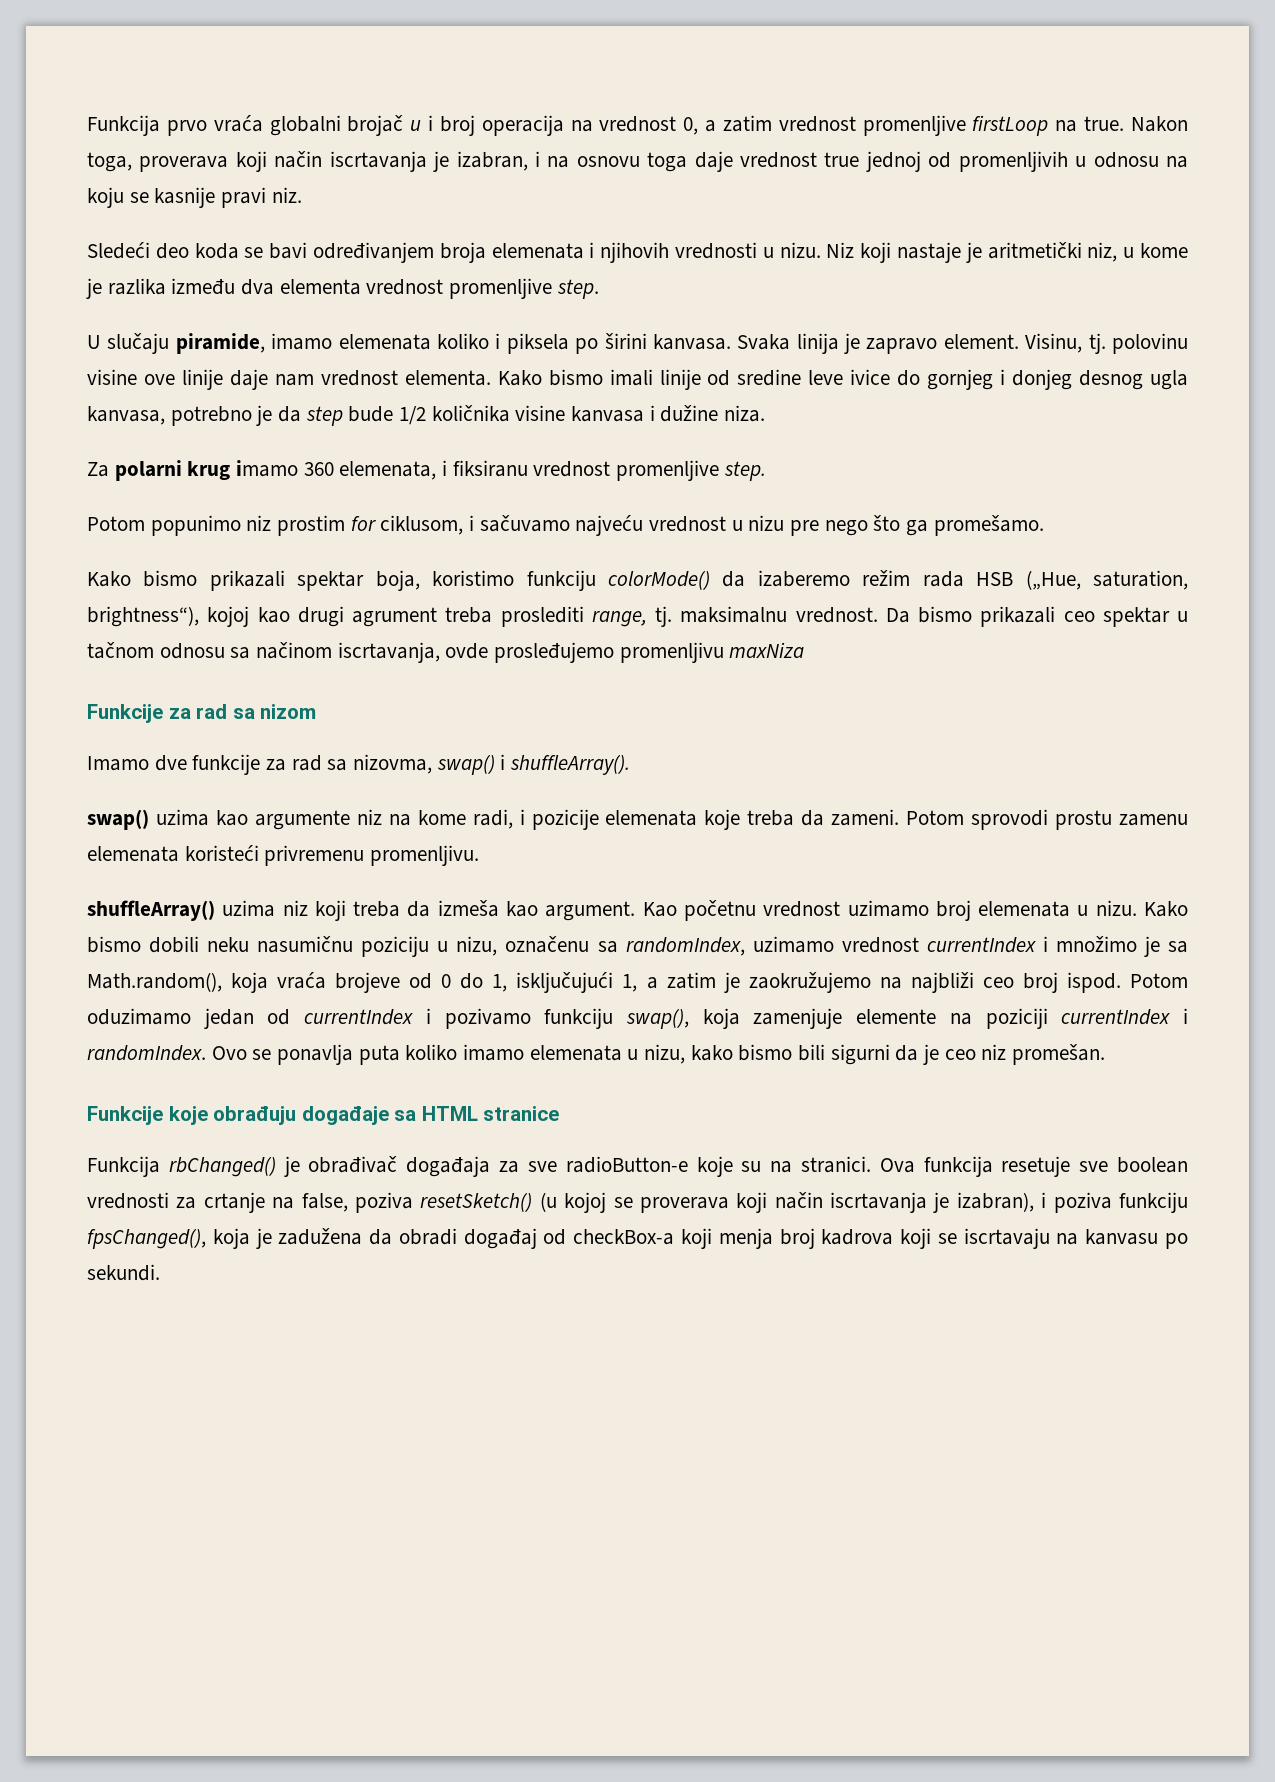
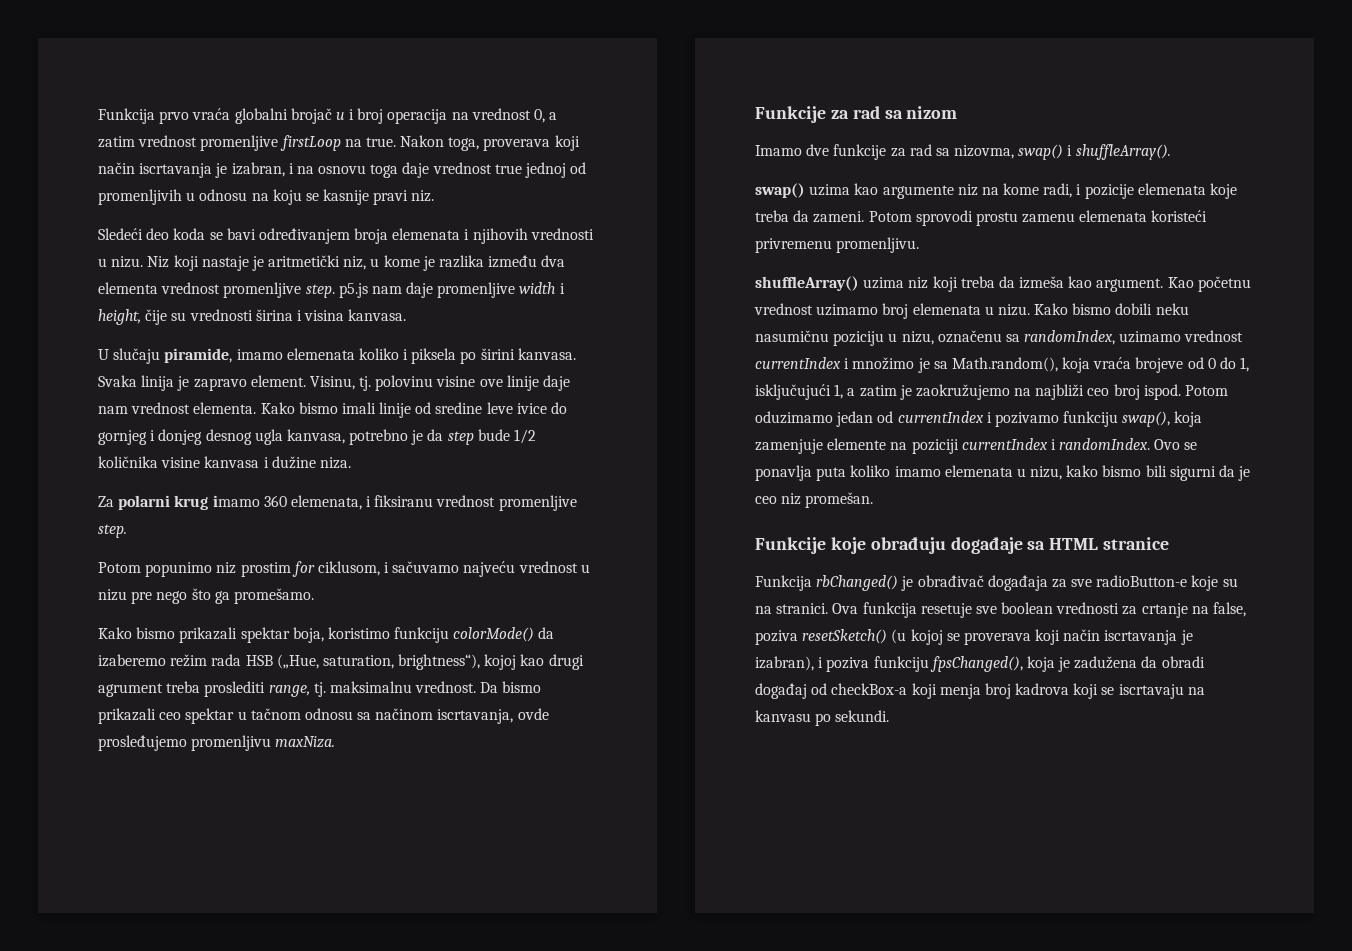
(599, 289) none -> [338,282,565,298] [98,309,407,325] p5.js nam daje promenljive width i height, čije su vrednosti širina i visina kanvasa.
[729,642,805,658] maxNiza -> [275,736,336,748] maxNiza.

